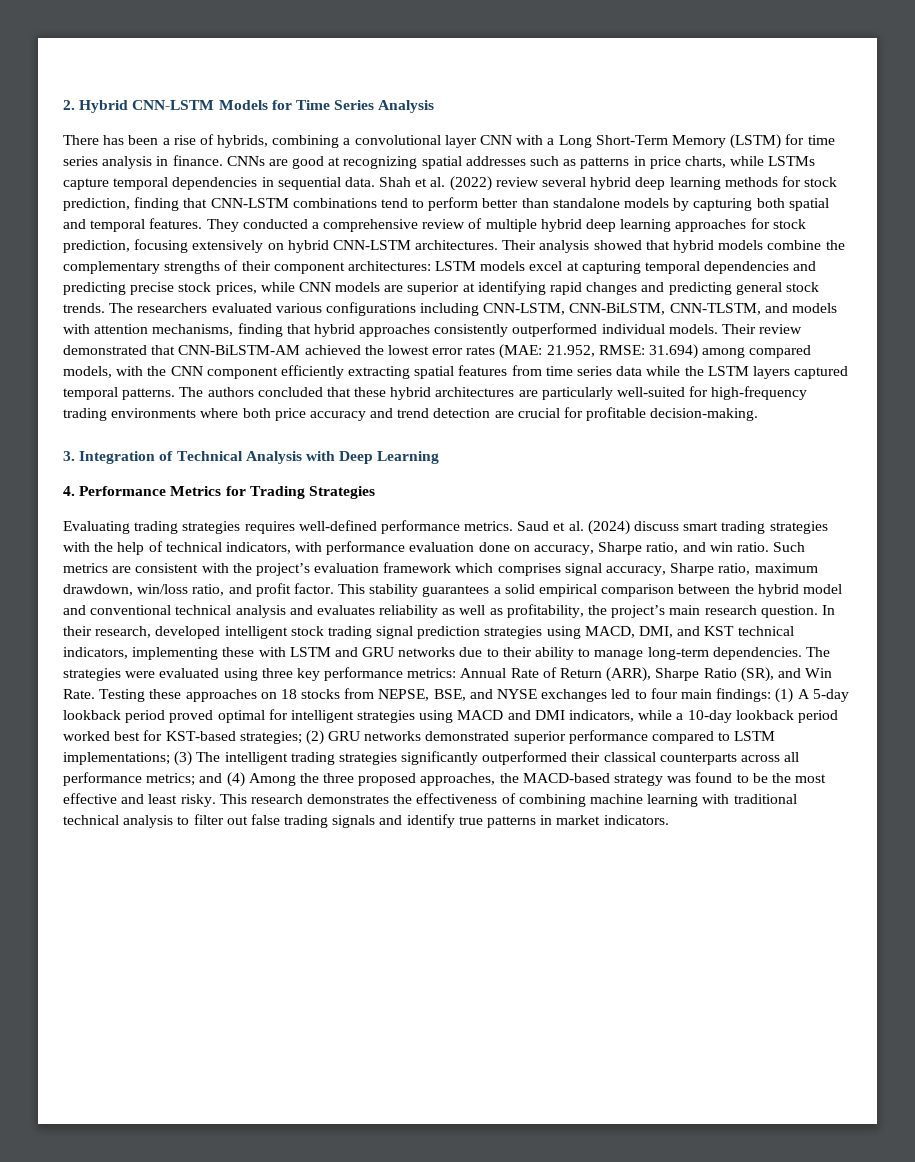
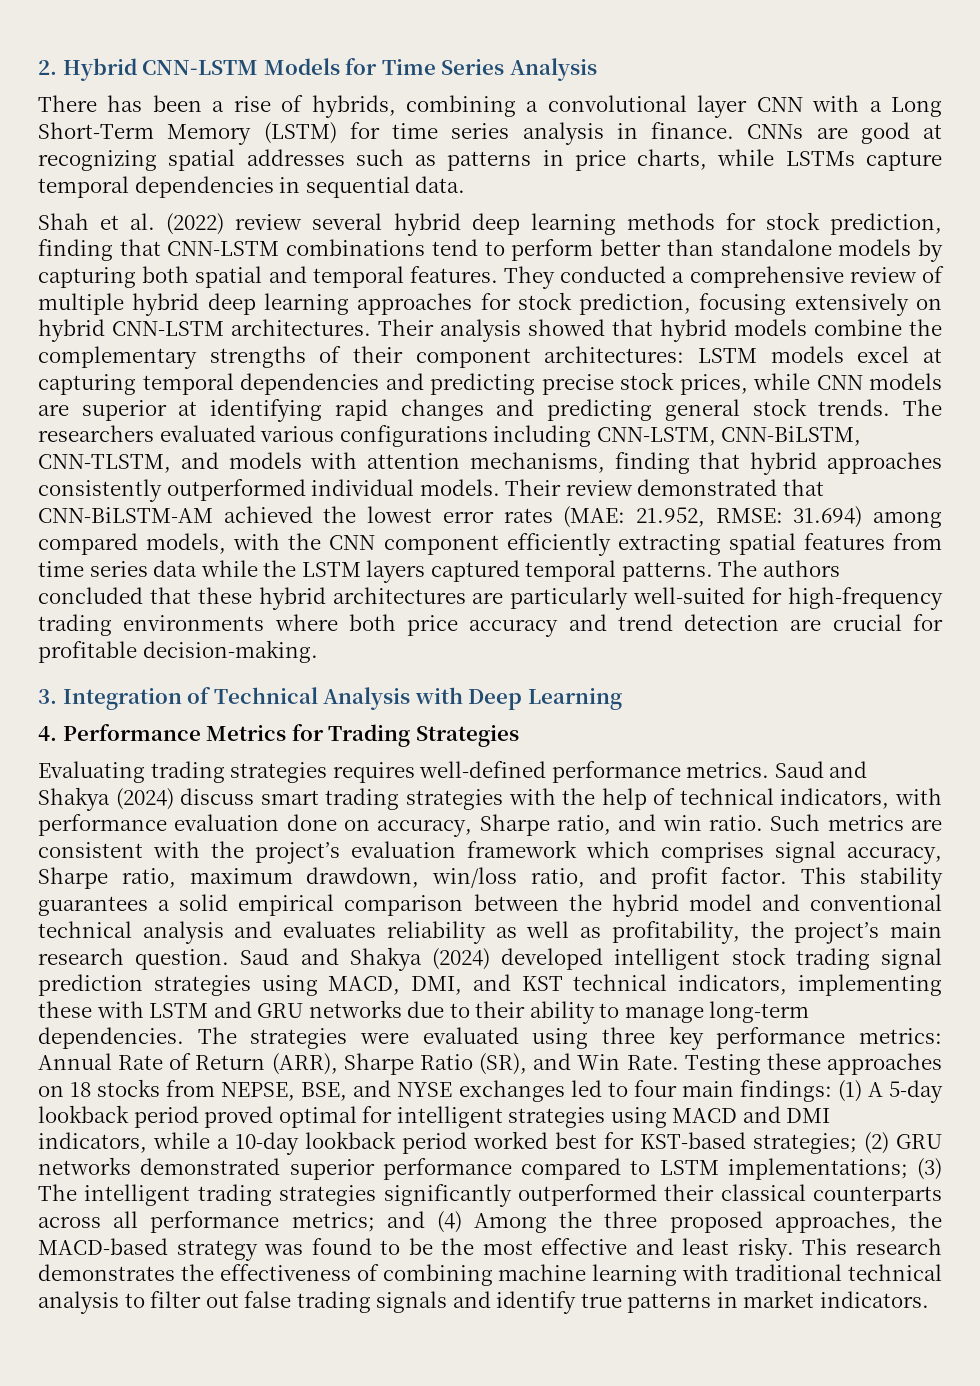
(375, 182) none -> (466, 184) //
[553,521,584,531] et al. -> [829,761,868,778] [38,787,110,811] and Shakya
[821,605,835,615] [63,626,152,638] In their research, -> [240,947,490,971] Saud and Shakya (2024)

